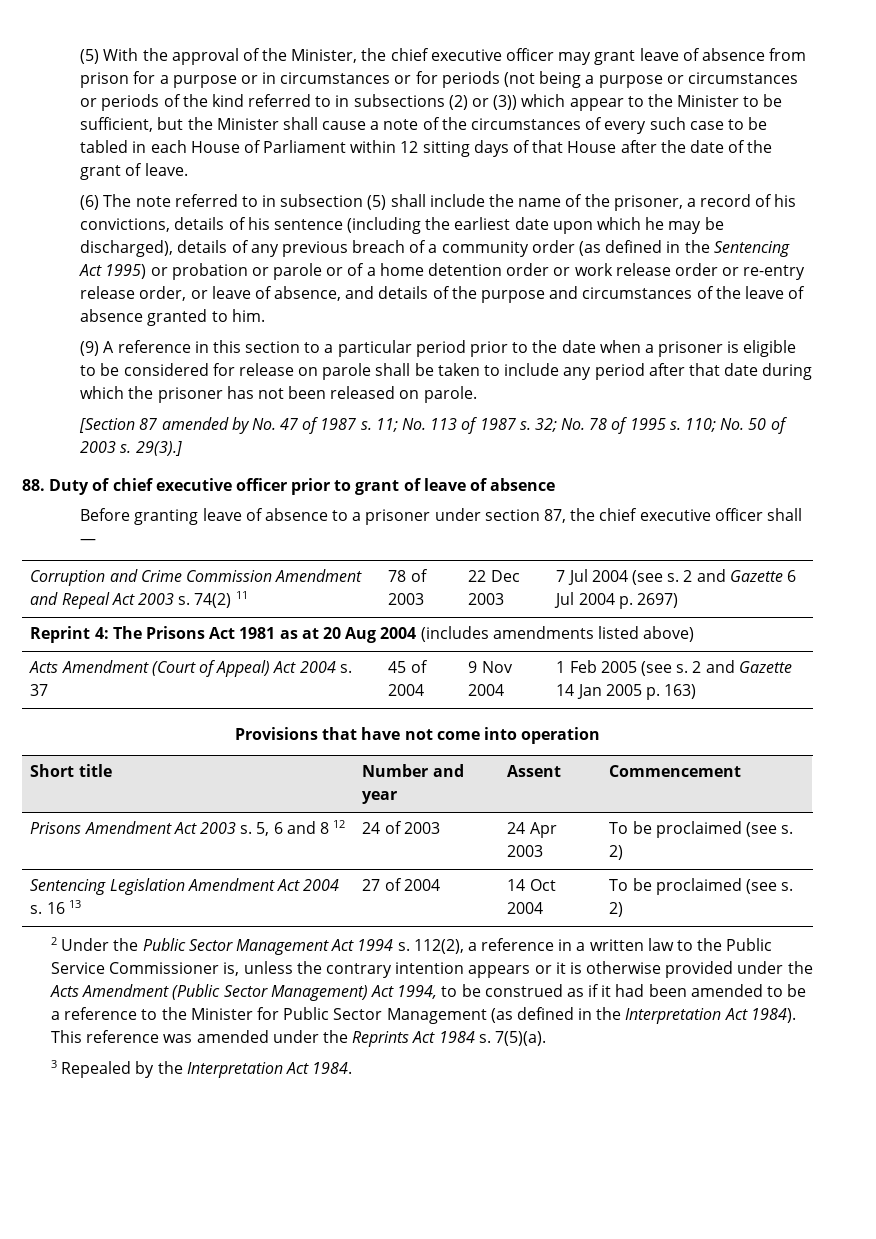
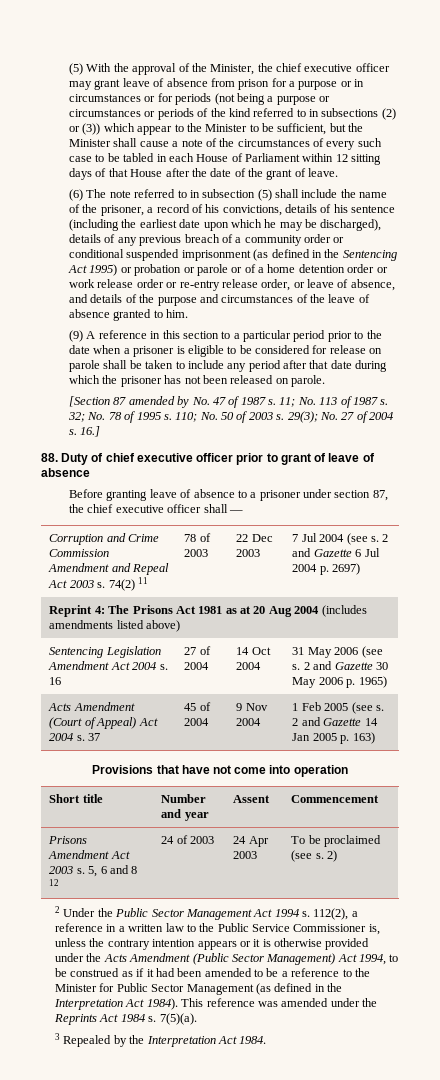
(575, 246) none -> [333,237,345,243] [69,249,251,261] or conditional suspended imprisonment
[135,441,182,456] 29(3).] -> [287,411,394,423] [69,426,101,437] 29(3); No. 27 of 2004 s. 16.]
(695, 634) none -> [49,646,161,658] [48,661,168,670] [49,677,62,685] [184,646,211,655] [184,662,210,670] [236,647,271,655] [236,662,262,670] [292,646,383,658] [292,661,388,670] [292,676,387,688] // Sentencing Legislation Amendment Act 2004 s. 16 | 27 of 2004 | 14 Oct 2004 | 31 May 2006 (see s. 2 and Gazette 30 May 2006 p. 1965)
[30,878,340,895] [30,900,81,914] [362,878,440,891] [507,879,556,891] [507,902,544,914] [609,878,794,895] [609,902,624,917] // Sentencing Legislation Amendment Act 2004 s. 16 13 | 27 of 2004 | 14 Oct 2004 | To be proclaimed (see s. 2) -> (338, 856) none

